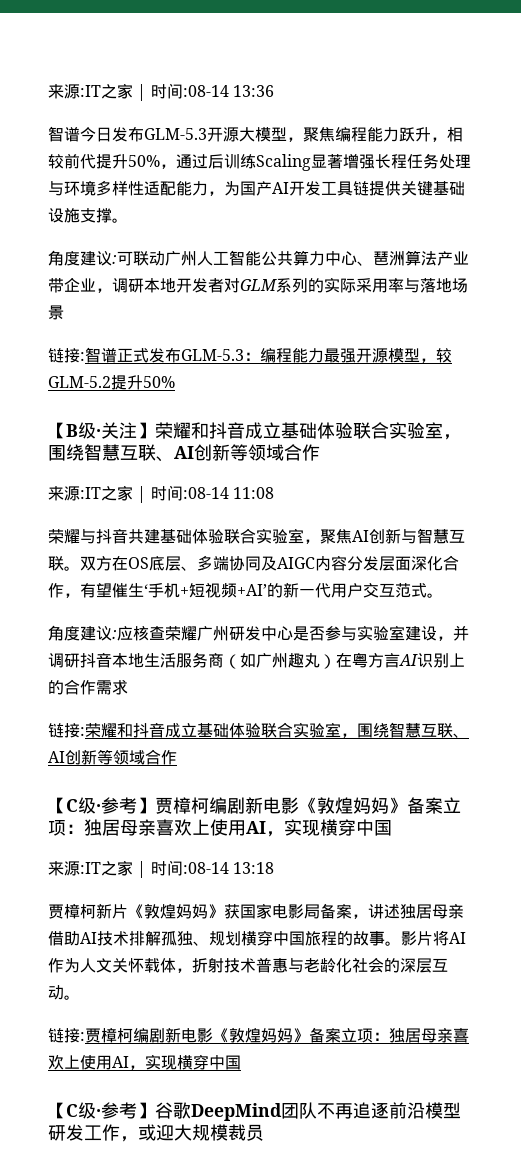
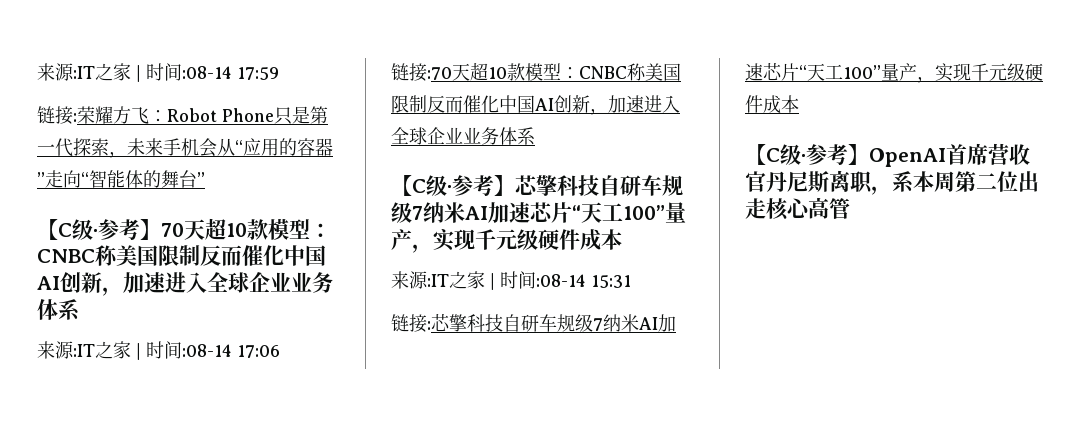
[48,83,274,101] [48,126,463,142] [48,153,471,171] [48,180,465,196] [48,208,128,223] [48,250,469,266] [48,277,468,293] [48,305,64,320] [48,347,452,363] [48,375,175,390] [48,422,461,440] [48,444,320,462] [48,485,274,503] [48,528,465,544] [48,555,459,571] [48,582,443,598] [48,625,469,641] [48,652,465,669] [48,679,128,695] [48,722,469,738] [48,749,177,765] [48,797,461,814] [48,819,392,837] [48,860,274,878] [48,903,464,919] [48,930,466,946] [48,957,448,973] [48,985,80,1000] [48,1027,469,1043] [48,1054,241,1070] [48,1102,461,1121] [48,1124,264,1142] 来源:IT之家 | 时间:08-14 13:36 // 智谱今日发布GLM-5.3开源大模型，聚焦编程能力跃升，相较前代提升50%，通过后训练Scaling显著增强长程任务处理与环境多样性适配能力，为国产AI开发工具链提供关键基础设施支撑。 // 角度建议:可联动广州人工智能公共算力中心、琶洲算法产业带企业，调研本地开发者对GLM系列的实际采用率与落地场景 // 链接:智谱正式发布GLM-5.3：编程能力最强开源模型，较GLM-5.2提升50% // 【B级·关注】荣耀和抖音成立基础体验联合实验室，围绕智慧互联、AI创新等领域合作 // 来源:IT之家 | 时间:08-14 11:08 // 荣耀与抖音共建基础体验联合实验室，聚焦AI创新与智慧互联。双方在OS底层、多端协同及AIGC内容分发层面深化合作，有望催生‘手机+短视频+AI’的新一代用户交互范式。 // 角度建议:应核查荣耀广州研发中心是否参与实验室建设，并调研抖音本地生活服务商（如广州趣丸）在粤方言AI识别上的合作需求 // 链接:荣耀和抖音成立基础体验联合实验室，围绕智慧互联、AI创新等领域合作 // 【C级·参考】贾樟柯编剧新电影《敦煌妈妈》备案立项：独居母亲喜欢上使用AI，实现横穿中国 // 来源:IT之家 | 时间:08-14 13:18 // 贾樟柯新片《敦煌妈妈》获国家电影局备案，讲述独居母亲借助AI技术排解孤独、规划横穿中国旅程的故事。影片将AI作为人文关怀载体，折射技术普惠与老龄化社会的深层互动。 // 链接:贾樟柯编剧新电影《敦煌妈妈》备案立项：独居母亲喜欢上使用AI，实现横穿中国 // 【C级·参考】谷歌DeepMind团队不再追逐前沿模型研发工作，或迎大规模裁员 -> [37,63,279,82] [37,106,328,125] [37,138,333,158] [37,170,205,188] [37,218,331,240] [37,245,326,266] [37,272,333,296] [37,299,80,321] [37,341,280,360] [391,62,681,82] [391,95,680,115] [391,127,535,145] [391,175,683,196] [391,202,686,223] [391,229,622,253] [391,271,631,290] [391,314,676,333] [745,63,1043,83] [745,95,799,113] [745,143,1030,167] [745,170,1039,195] [745,197,850,221] 来源:IT之家 | 时间:08-14 17:59 // 链接:荣耀方飞：Robot Phone只是第一代探索，未来手机会从“应用的容器”走向“智能体的舞台” // 【C级·参考】70天超10款模型：CNBC称美国限制反而催化中国AI创新，加速进入全球企业业务体系 // 来源:IT之家 | 时间:08-14 17:06 // 链接:70天超10款模型：CNBC称美国限制反而催化中国AI创新，加速进入全球企业业务体系 // 【C级·参考】芯擎科技自研车规级7纳米AI加速芯片“天工100”量产，实现千元级硬件成本 // 来源:IT之家 | 时间:08-14 15:31 // 链接:芯擎科技自研车规级7纳米AI加速芯片“天工100”量产，实现千元级硬件成本 // 【C级·参考】OpenAI首席营收官丹尼斯离职，系本周第二位出走核心高管

